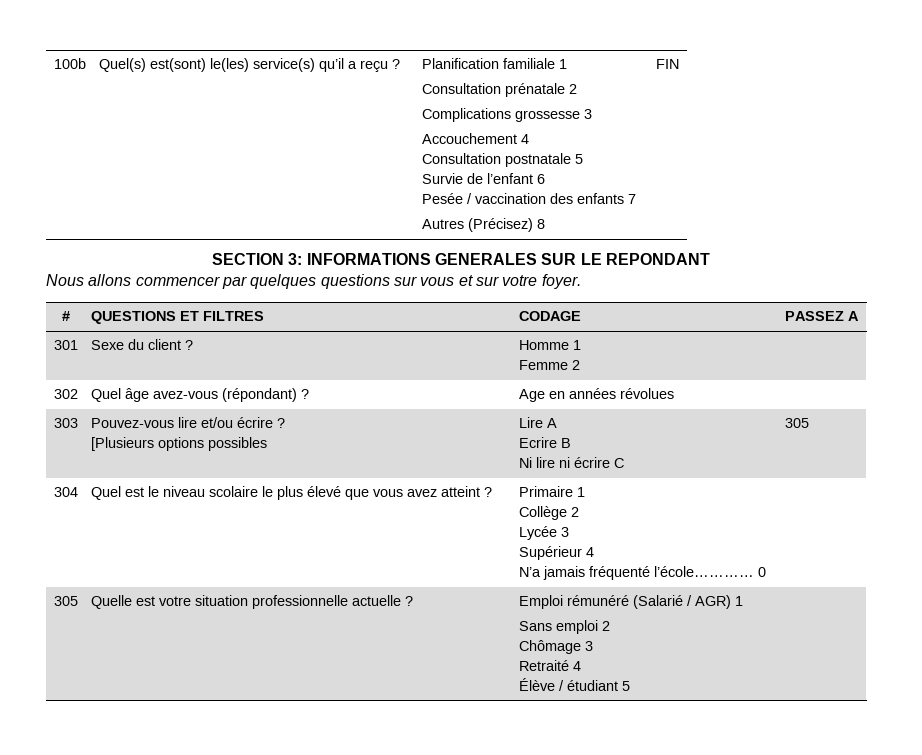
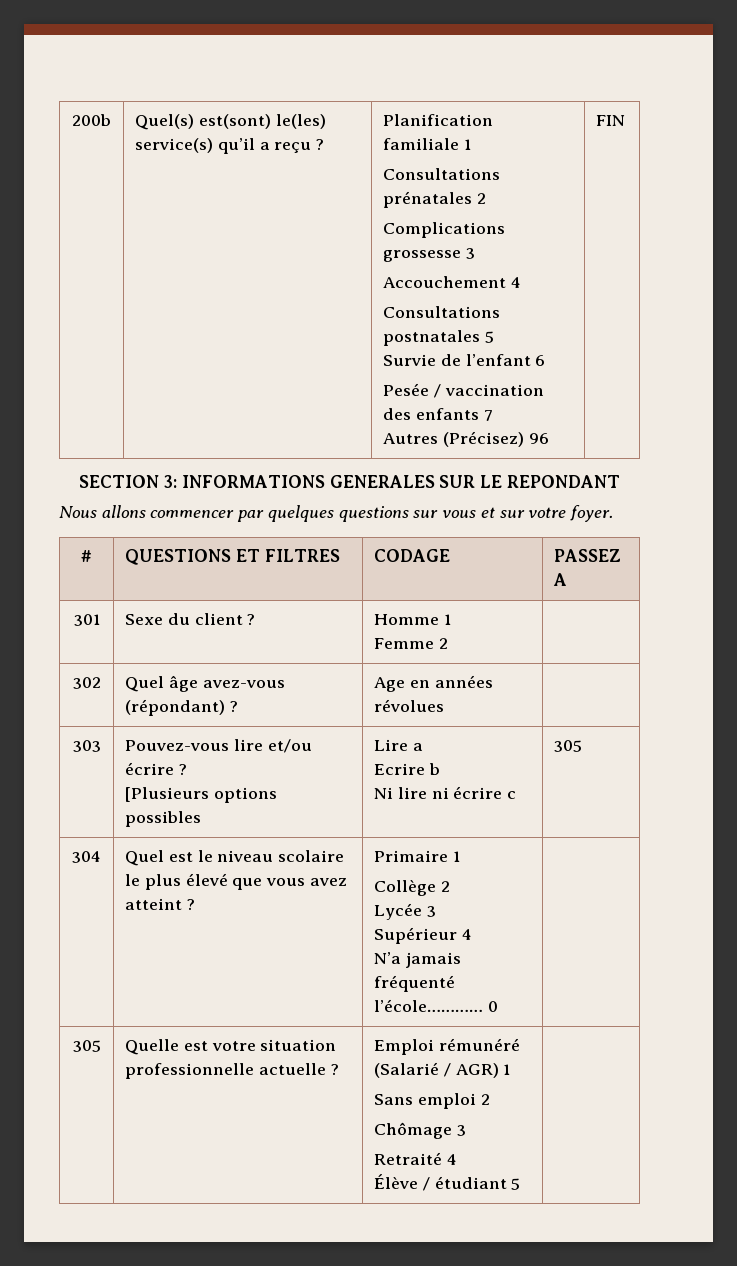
[53,58,86,69] 100b -> [72,114,111,126] 200b
[421,83,565,97] Consultation prénatale -> [383,168,501,180] [383,191,473,208] Consultations prénatales
[421,153,571,167] Consultation postnatale -> [383,306,501,318] [383,330,481,346] Consultations postnatales
[536,219,545,229] 8 -> [528,433,549,444] 96
[546,418,557,428] A -> [412,743,423,751] a
[560,438,571,448] B -> [428,763,440,775] b
[613,458,624,468] C -> [506,791,516,799] c

